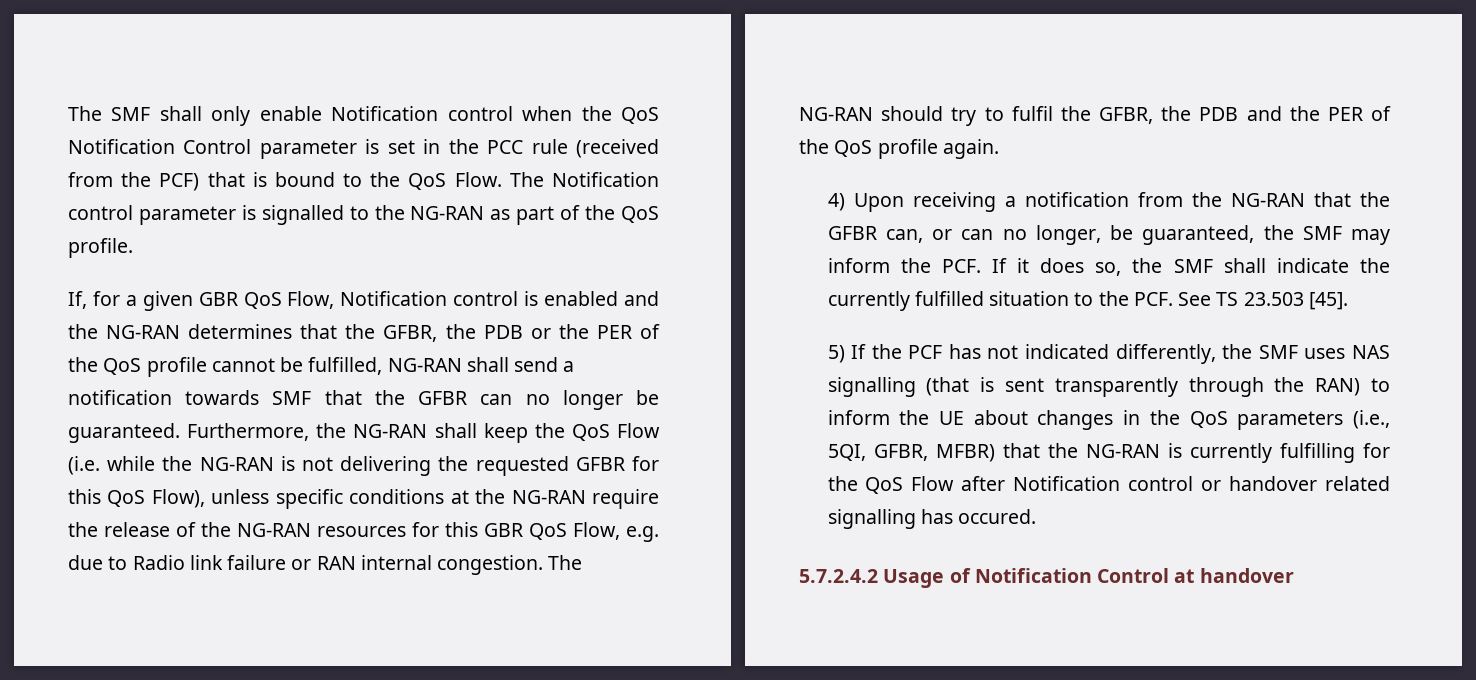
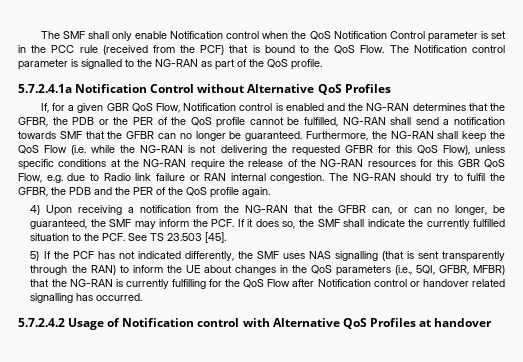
(133, 248) none -> [18,84,391,95] // 5.7.2.4.1a Notification Control without Alternative QoS Profiles
[958,509,1037,524] occured. -> [96,293,143,301] occurred.
[1097,568,1170,583] Control -> [197,318,416,329] control with Alternative QoS Profiles

